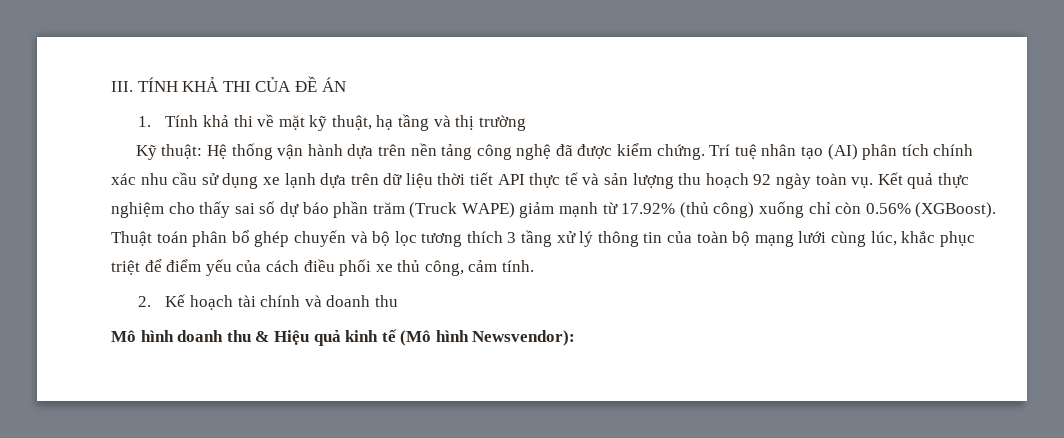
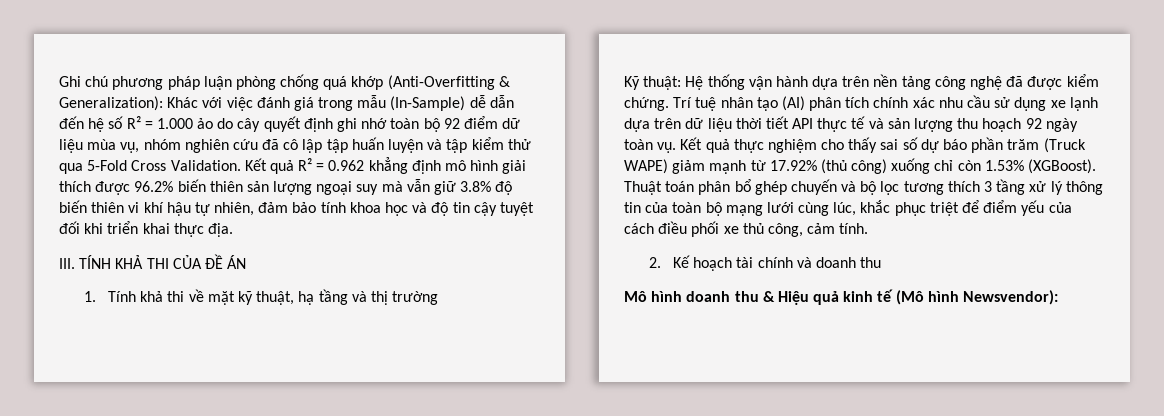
(111, 86) none -> [59,74,510,90] [59,95,514,111] [59,116,521,132] [59,137,531,153] [59,157,527,174] [59,179,513,195] [59,200,534,216] [59,221,233,237] Ghi chú phương pháp luận phòng chống quá khớp (Anti-Overfitting & Generalization): Khác với việc đánh giá trong mẫu (In-Sample) dễ dẫn đến hệ số R² = 1.000 ảo do cây quyết định ghi nhớ toàn bộ 92 điểm dữ liệu mùa vụ, nhóm nghiên cứu đã cô lập tập huấn luyện và tập kiểm thử qua 5-Fold Cross Validation. Kết quả R² = 0.962 khẳng định mô hình giải thích được 96.2% biến thiên sản lượng ngoại suy mà vẫn giữ 3.8% độ biến thiên vi khí hậu tự nhiên, đảm bảo tính khoa học và độ tin cậy tuyệt đối khi triển khai thực địa. //
[865,203,911,214] 0.56% -> [984,160,1024,171] 1.53%

